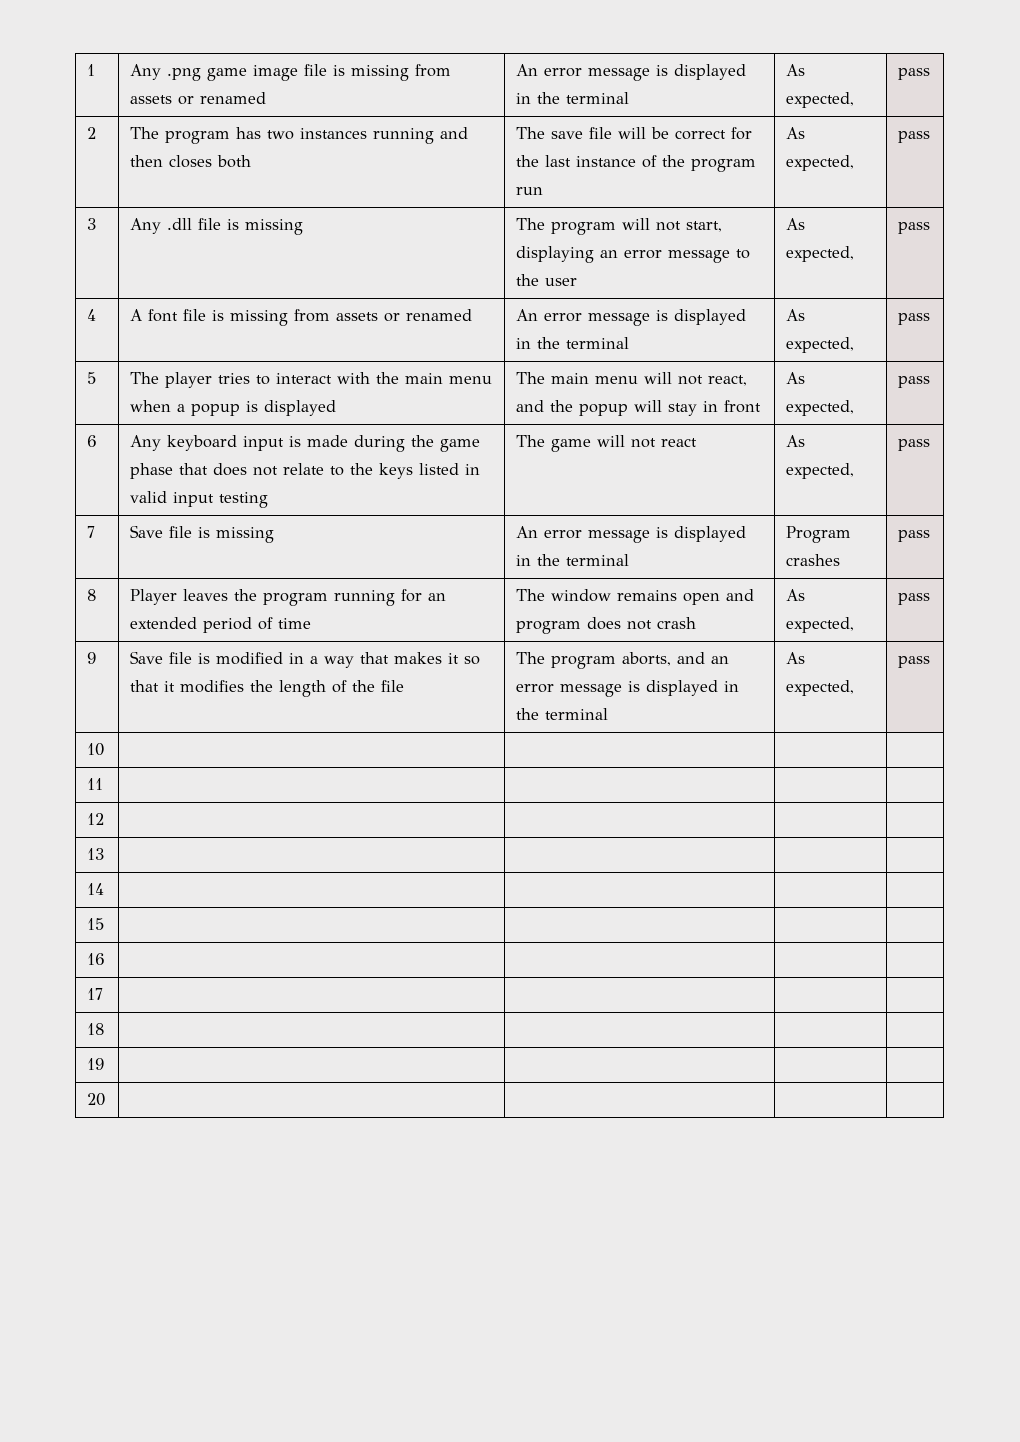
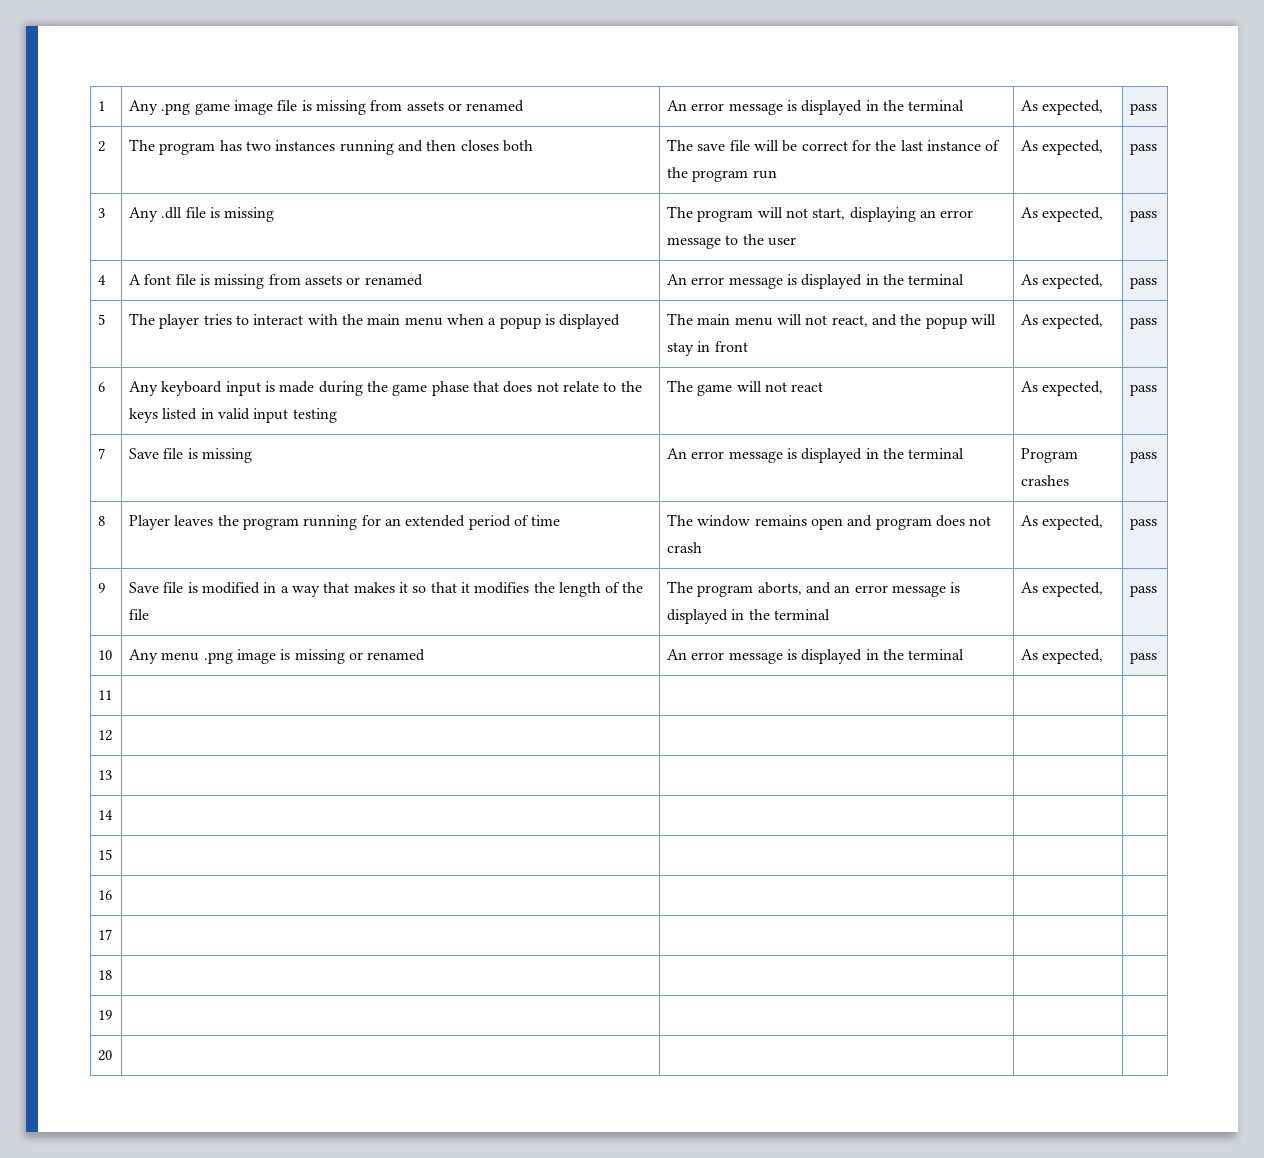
(105, 749) | | | -> [129,649,426,664] [667,649,965,664] [1021,649,1104,664] [1130,652,1158,664] Any menu .png image is missing or renamed | An error message is displayed in the terminal | As expected, | pass

